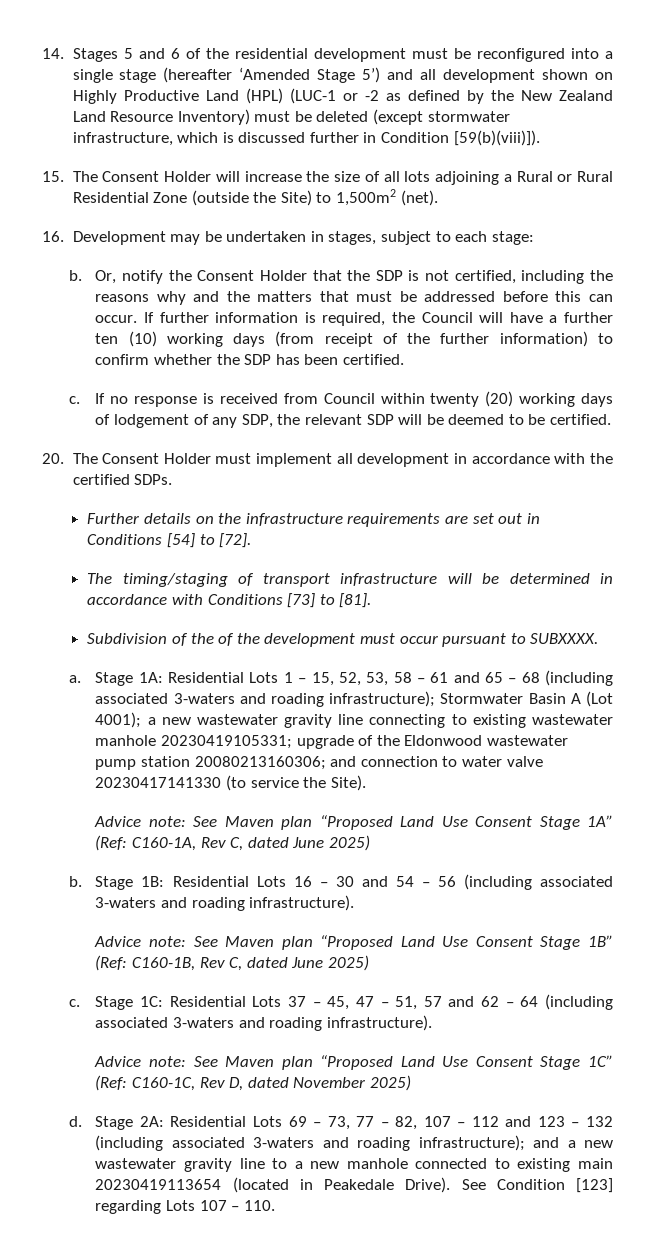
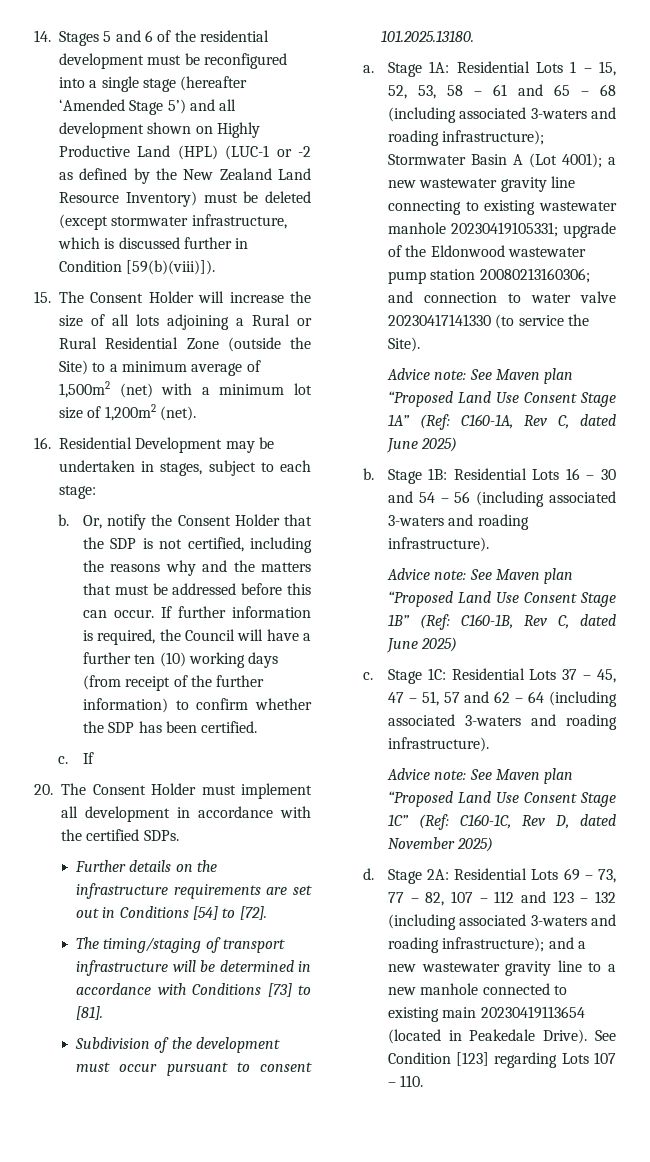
[336,189,397,206] 1,500m2 -> [109,360,261,376] [59,381,312,398] [59,404,156,421] a minimum average of 1,500m2 (net) with a minimum lot size of 1,200m2
(64, 236) none -> [59,437,132,449] Residential
[110,391,613,407] [95,414,612,428] no response is received from Council within twenty (20) working days of lodgement of any SDP, the relevant SDP will be deemed to be certified. -> (94, 758) none
[218,633,260,646] of the -> (192, 1043) none
[530,633,599,644] SUBXXXX. -> [260,1062,312,1072] [381,30,475,42] consent 101.2025.13180.

